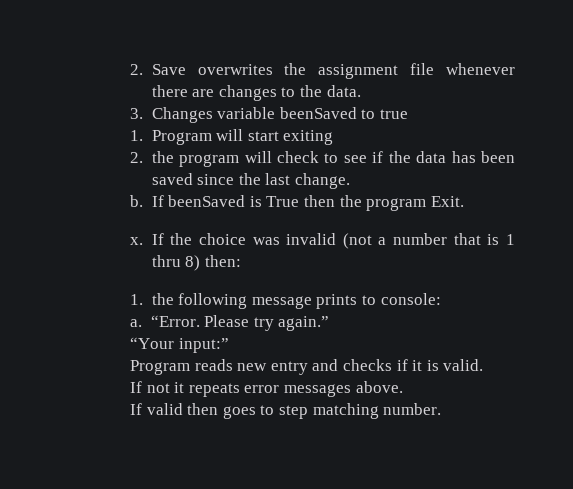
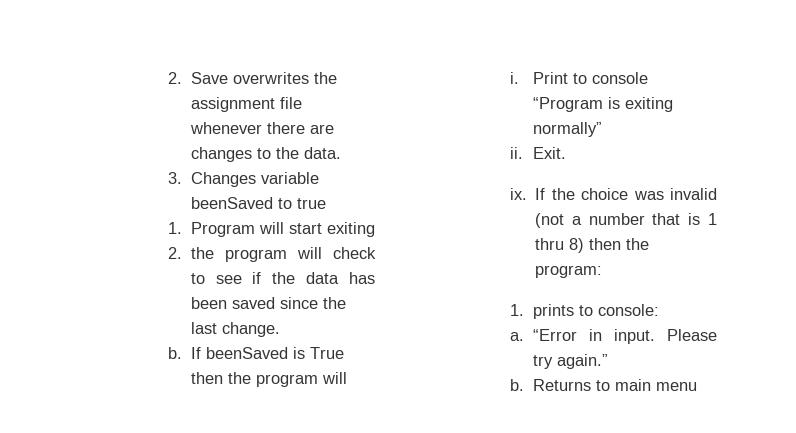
(427, 204) none -> [321,372,347,384] [509,72,648,84] [532,97,673,112] [532,122,602,137] [509,147,523,159] will // i. Print to console “Program is exiting normally” // ii.
[130,237,144,245] x. -> [509,188,527,200] ix.
[204,255,241,267] [130,293,312,309] then: // 1. the following message -> [589,238,650,250] [535,265,603,278] [509,304,524,316] then the program: // 1.
[150,315,200,327] “Error. -> [532,329,655,344] “Error in input.
[130,337,229,353] [130,359,484,375] [130,381,403,397] [130,403,442,419] “Your input:” // Program reads new entry and checks if it is valid. // If not it repeats error messages above. // If valid then goes to step matching number. -> [509,379,697,391] b. Returns to main menu

